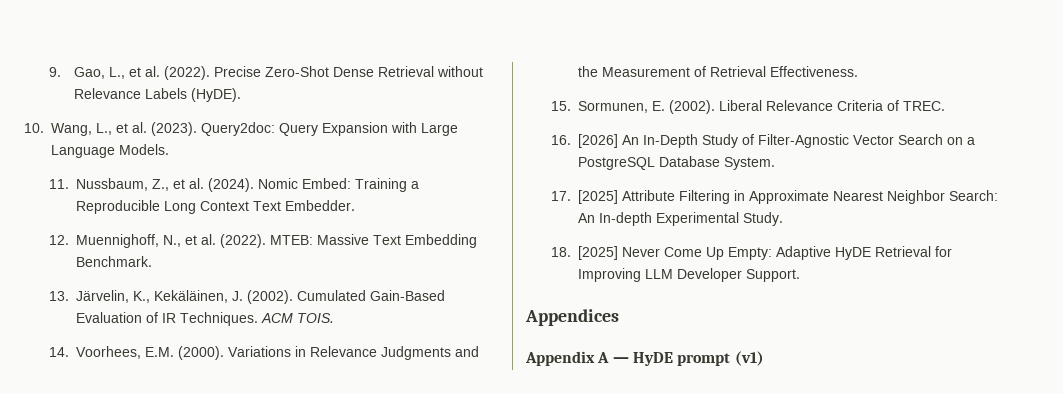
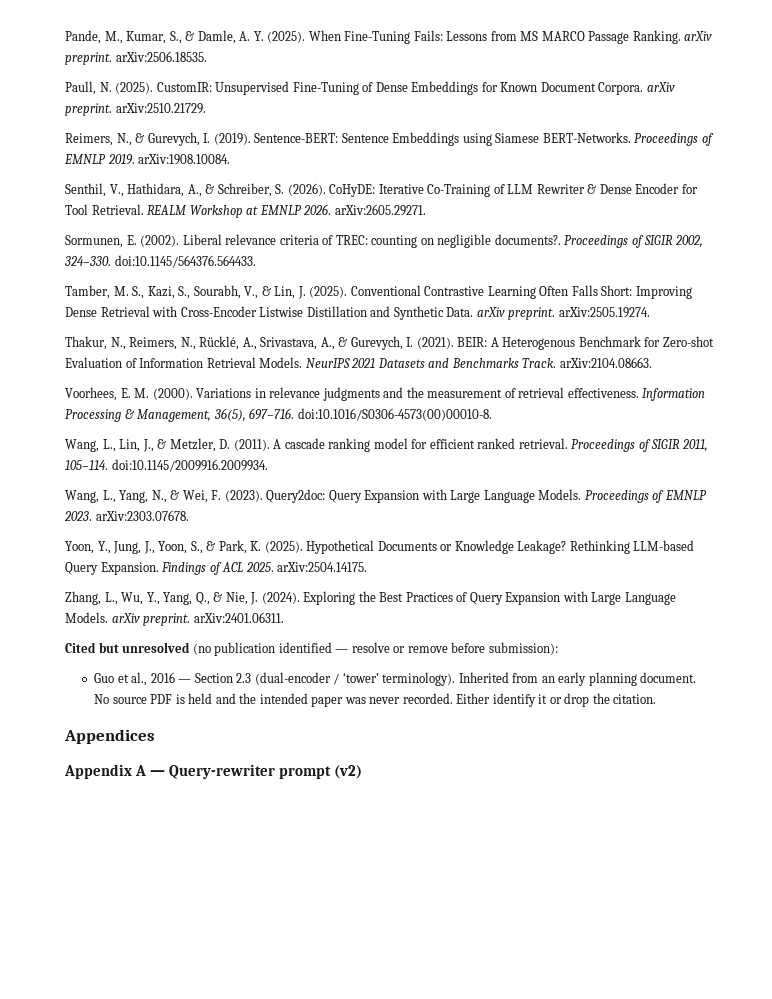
[49,66,484,80] [74,88,242,102] [24,122,147,136] 9. Gao, L., et al. (2022). Precise Zero-Shot Dense Retrieval without Relevance Labels (HyDE). // 10. Wang, L., et al. -> [65,30,713,44] [65,51,207,65] [65,81,675,95] [65,103,206,116] [65,132,714,146] [64,154,231,165] [65,183,698,197] [65,204,426,218] [65,234,703,248] [64,255,256,268] [65,285,692,299] [65,306,650,320] [65,336,714,350] [65,357,652,368] [65,387,706,401] [65,408,492,422] [65,438,708,452] [65,459,268,472] [65,490,222,503] Pande, M., Kumar, S., & Damle, A. Y. (2025). When Fine-Tuning Fails: Lessons from MS MARCO Passage Ranking. arXiv preprint. arXiv:2506.18535. // Paull, N. (2025). CustomIR: Unsupervised Fine-Tuning of Dense Embeddings for Known Document Corpora. arXiv preprint. arXiv:2510.21729. // Reimers, N., & Gurevych, I. (2019). Sentence-BERT: Sentence Embeddings using Siamese BERT-Networks. Proceedings of EMNLP 2019. arXiv:1908.10084. // Senthil, V., Hathidara, A., & Schreiber, S. (2026). CoHyDE: Iterative Co-Training of LLM Rewriter & Dense Encoder for Tool Retrieval. REALM Workshop at EMNLP 2026. arXiv:2605.29271. // Sormunen, E. (2002). Liberal relevance criteria of TREC: counting on negligible documents?. Proceedings of SIGIR 2002, 324–330. doi:10.1145/564376.564433. // Tamber, M. S., Kazi, S., Sourabh, V., & Lin, J. (2025). Conventional Contrastive Learning Often Falls Short: Improving Dense Retrieval with Cross-Encoder Listwise Distillation and Synthetic Data. arXiv preprint. arXiv:2505.19274. // Thakur, N., Reimers, N., Rücklé, A., Srivastava, A., & Gurevych, I. (2021). BEIR: A Heterogenous Benchmark for Zero-shot Evaluation of Information Retrieval Models. NeurIPS 2021 Datasets and Benchmarks Track. arXiv:2104.08663. // Voorhees, E. M. (2000). Variations in relevance judgments and the measurement of retrieval effectiveness. Information Processing & Management, 36(5), 697–716. doi:10.1016/S0306-4573(00)00010-8. // Wang, L., Lin, J., & Metzler, D. (2011). A cascade ranking model for efficient ranked retrieval. Proceedings of SIGIR 2011, 105–114. doi:10.1145/2009916.2009934. // Wang, L., Yang, N., & Wei, F.
[49,178,420,192] [76,200,356,214] [49,234,478,248] [76,256,153,267] [49,290,446,304] [76,312,335,326] [49,346,480,360] [578,66,859,77] [551,100,946,114] [551,134,976,148] [578,156,776,170] [551,190,999,204] [578,212,784,226] [551,246,953,260] [578,268,801,282] // 11. Nussbaum, Z., et al. (2024). Nomic Embed: Training a Reproducible Long Context Text Embedder. // 12. Muennighoff, N., et al. (2022). MTEB: Massive Text Embedding Benchmark. // 13. Järvelin, K., Kekäläinen, J. (2002). Cumulated Gain-Based Evaluation of IR Techniques. ACM TOIS. // 14. Voorhees, E.M. (2000). Variations in Relevance Judgments and the Measurement of Retrieval Effectiveness. // 15. Sormunen, E. (2002). Liberal Relevance Criteria of TREC. // 16. [2026] An In-Depth Study of Filter-Agnostic Vector Search on a PostgreSQL Database System. // 17. [2025] Attribute Filtering in Approximate Nearest Neighbor Search: An In-depth Experimental Study. // 18. [2025] Never Come Up Empty: Adaptive HyDE Retrieval for Improving LLM Developer Support. -> [584,490,707,503] [64,510,189,521] [65,540,695,554] [65,562,368,575] [65,591,676,605] [65,612,284,626] [65,642,558,656] [93,672,697,686] [93,693,657,707] Proceedings of EMNLP 2023. arXiv:2303.07678. // Yoon, Y., Jung, J., Yoon, S., & Park, K. (2025). Hypothetical Documents or Knowledge Leakage? Rethinking LLM-based Query Expansion. Findings of ACL 2025. arXiv:2504.14175. // Zhang, L., Wu, Y., Yang, Q., & Nie, J. (2024). Exploring the Best Practices of Query Expansion with Large Language Models. arXiv preprint. arXiv:2401.06311. // Cited but unresolved (no publication identified — resolve or remove before submission): // Guo et al., 2016 — Section 2.3 (dual-encoder / ‘tower’ terminology). Inherited from an early planning document. No source PDF is held and the intended paper was never recorded. Either identify it or drop the citation.
[632,351,764,366] HyDE prompt (v1) -> [168,764,362,779] Query-rewriter prompt (v2)

